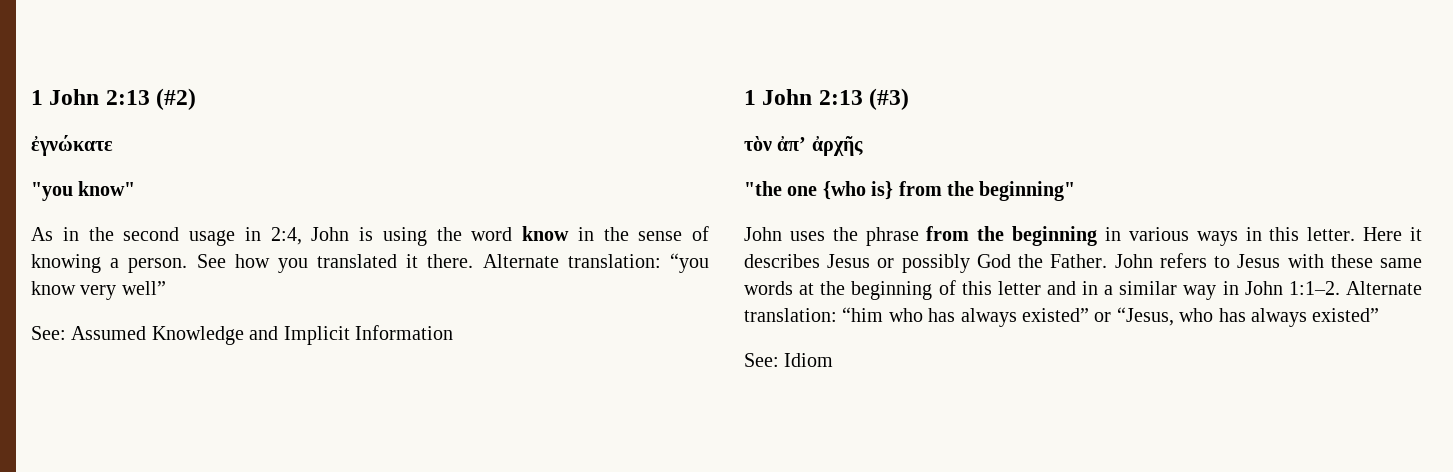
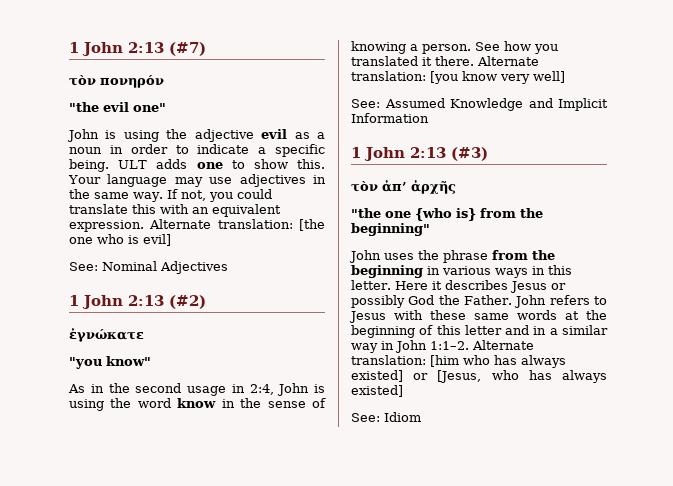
[31,89,150,105] 1 John 2:13 -> [69,42,206,56] [69,75,164,88] [69,102,166,112] [67,129,325,142] [69,144,325,157] [69,159,325,172] [68,174,326,187] [69,189,272,202] [69,204,281,217] [69,219,325,232] [69,234,171,246] [69,261,228,274] [69,295,164,309] 1 John 2:13 (#7) // τὸν πονηρόν // "the evil one" // John is using the adjective evil as a noun in order to indicate a specific being. ULT adds one to show this. Your language may use adjectives in the same way. If not, you could translate this with an equivalent expression. Alternate translation: [the one who is evil] // See: Nominal Adjectives // 1 John 2:13
[670,253,709,273] “you -> [430,71,458,84] [you
[121,281,166,295] well” -> [533,71,565,83] well]
[842,307,1380,327] “him who has always existed” or “Jesus, who has always existed” -> [430,355,566,368] [351,370,607,383] [351,385,403,397] [him who has always existed] or [Jesus, who has always existed]

